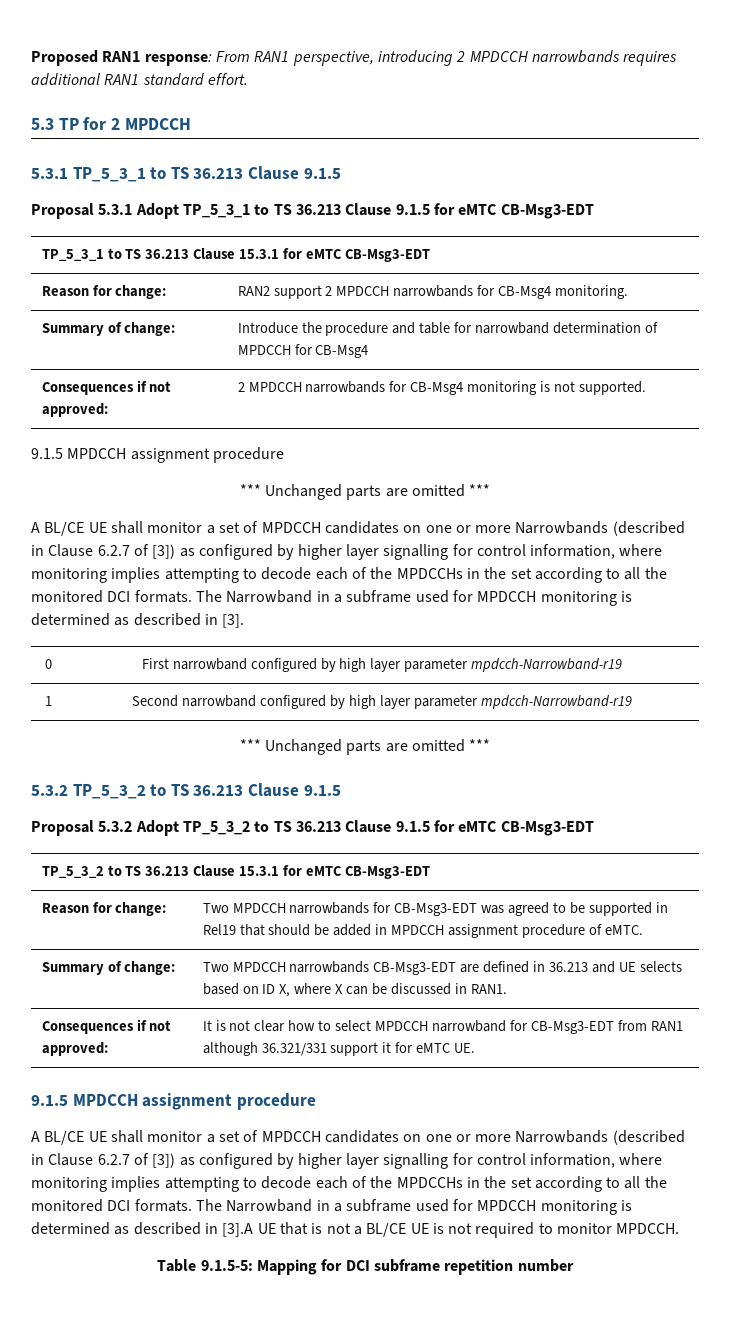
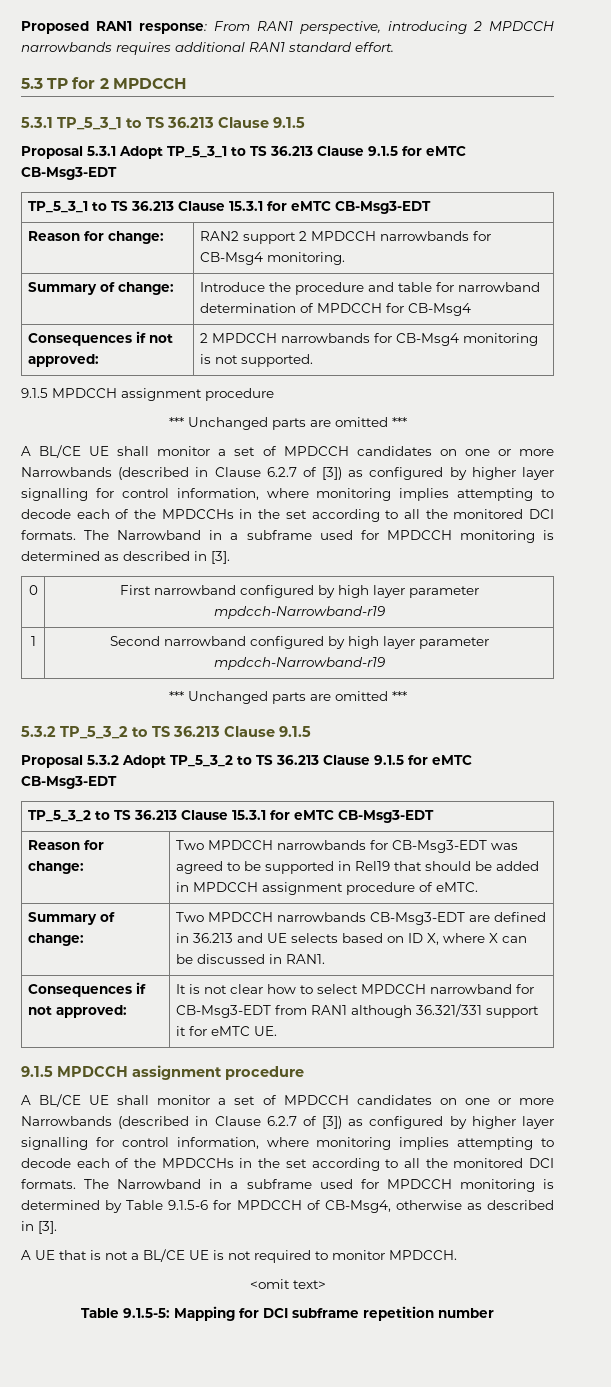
[114,1222,254,1237] as described in [3].A -> [105,1200,555,1213] [21,1221,57,1234] [21,1250,31,1260] by Table 9.1.5-6 for MPDCCH of CB-Msg4, otherwise as described in [3]. // A
(680, 1228) none -> [249,1279,326,1289] // <omit text>

